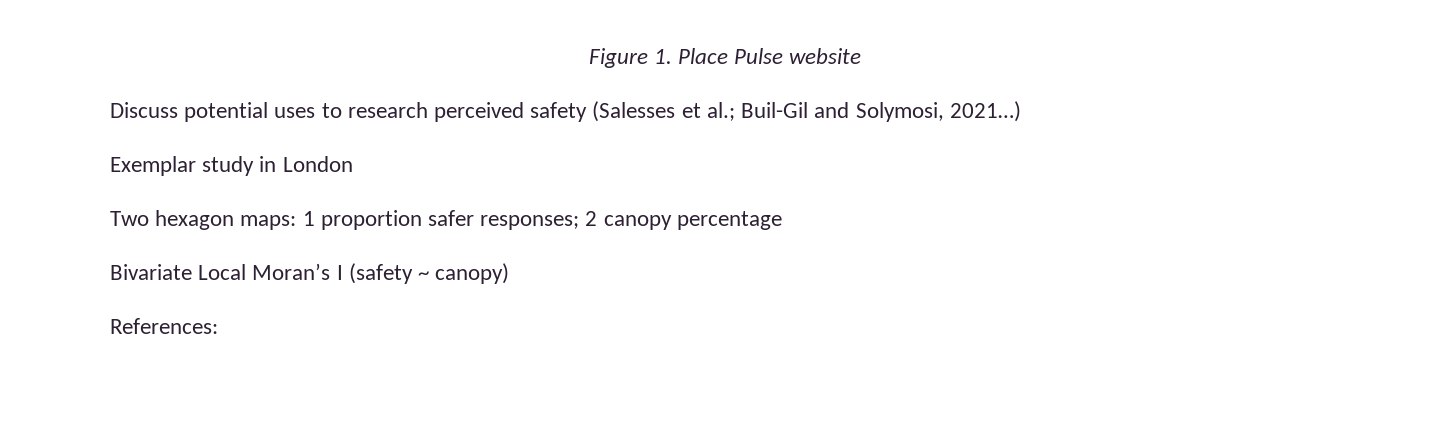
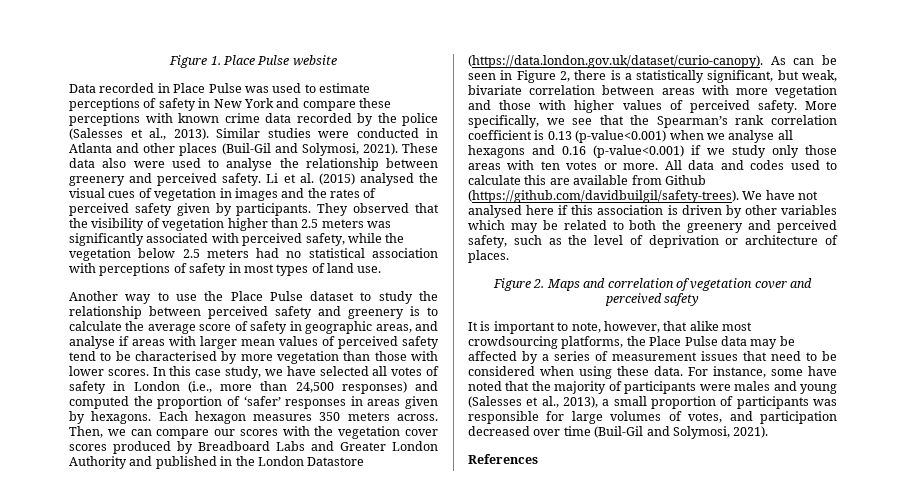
[110,101,1021,122] [110,156,353,176] [110,210,782,230] [110,263,510,284] [110,318,218,334] Discuss potential uses to research perceived safety (Salesses et al.; Buil-Gil and Solymosi, 2021…) // Exemplar study in London // Two hexagon maps: 1 proportion safer responses; 2 canopy percentage // Bivariate Local Moran’s I (safety ~ canopy) // References: -> [69,83,370,93] [69,98,391,111] [69,113,438,126] [69,128,438,140] [69,143,438,156] [69,158,438,171] [69,173,438,186] [69,188,377,201] [69,203,439,216] [69,218,391,231] [69,233,405,246] [69,248,438,261] [69,263,382,276] [69,291,439,304] [69,306,438,319] [69,321,439,334] [69,336,439,349] [69,351,438,364] [69,366,439,379] [69,381,438,394] [69,396,438,409] [69,411,438,424] [69,426,438,439] [69,441,438,454] [69,456,365,469] [468,55,837,68] [468,70,837,83] [468,85,837,98] [468,100,837,113] [468,115,837,128] [468,130,793,143] [468,145,837,158] [468,160,837,170] [468,175,706,185] [468,190,819,203] [468,205,837,218] [468,220,837,233] [468,235,838,248] [468,250,509,263] [493,278,812,291] [604,293,700,306] [468,321,752,334] [468,336,795,349] [468,351,837,364] [468,366,837,379] [468,381,837,394] [468,396,837,409] [468,411,837,424] [468,426,769,439] [468,454,538,464] Data recorded in Place Pulse was used to estimate perceptions of safety in New York and compare these perceptions with known crime data recorded by the police (Salesses et al., 2013). Similar studies were conducted in Atlanta and other places (Buil-Gil and Solymosi, 2021). These data also were used to analyse the relationship between greenery and perceived safety. Li et al. (2015) analysed the visual cues of vegetation in images and the rates of perceived safety given by participants. They observed that the visibility of vegetation higher than 2.5 meters was significantly associated with perceived safety, while the vegetation below 2.5 meters had no statistical association with perceptions of safety in most types of land use. // Another way to use the Place Pulse dataset to study the relationship between perceived safety and greenery is to calculate the average score of safety in geographic areas, and analyse if areas with larger mean values of perceived safety tend to be characterised by more vegetation than those with lower scores. In this case study, we have selected all votes of safety in London (i.e., more than 24,500 responses) and computed the proportion of ‘safer’ responses in areas given by hexagons. Each hexagon measures 350 meters across. Then, we can compare our scores with the vegetation cover scores produced by Breadboard Labs and Greater London Authority and published in the London Datastore (https://data.london.gov.uk/dataset/curio-canopy). As can be seen in Figure 2, there is a statistically significant, but weak, bivariate correlation between areas with more vegetation and those with higher values of perceived safety. More specifically, we see that the Spearman’s rank correlation coefficient is 0.13 (p-value<0.001) when we analyse all hexagons and 0.16 (p-value<0.001) if we study only those areas with ten votes or more. All data and codes used to calculate this are available from Github (https://github.com/davidbuilgil/safety-trees). We have not analysed here if this association is driven by other variables which may be related to both the greenery and perceived safety, such as the level of deprivation or architecture of places. // Figure 2. Maps and correlation of vegetation cover and perceived safety // It is important to note, however, that alike most crowdsourcing platforms, the Place Pulse data may be affected by a series of measurement issues that need to be considered when using these data. For instance, some have noted that the majority of participants were males and young (Salesses et al., 2013), a small proportion of participants was responsible for large volumes of votes, and participation decreased over time (Buil-Gil and Solymosi, 2021). // References

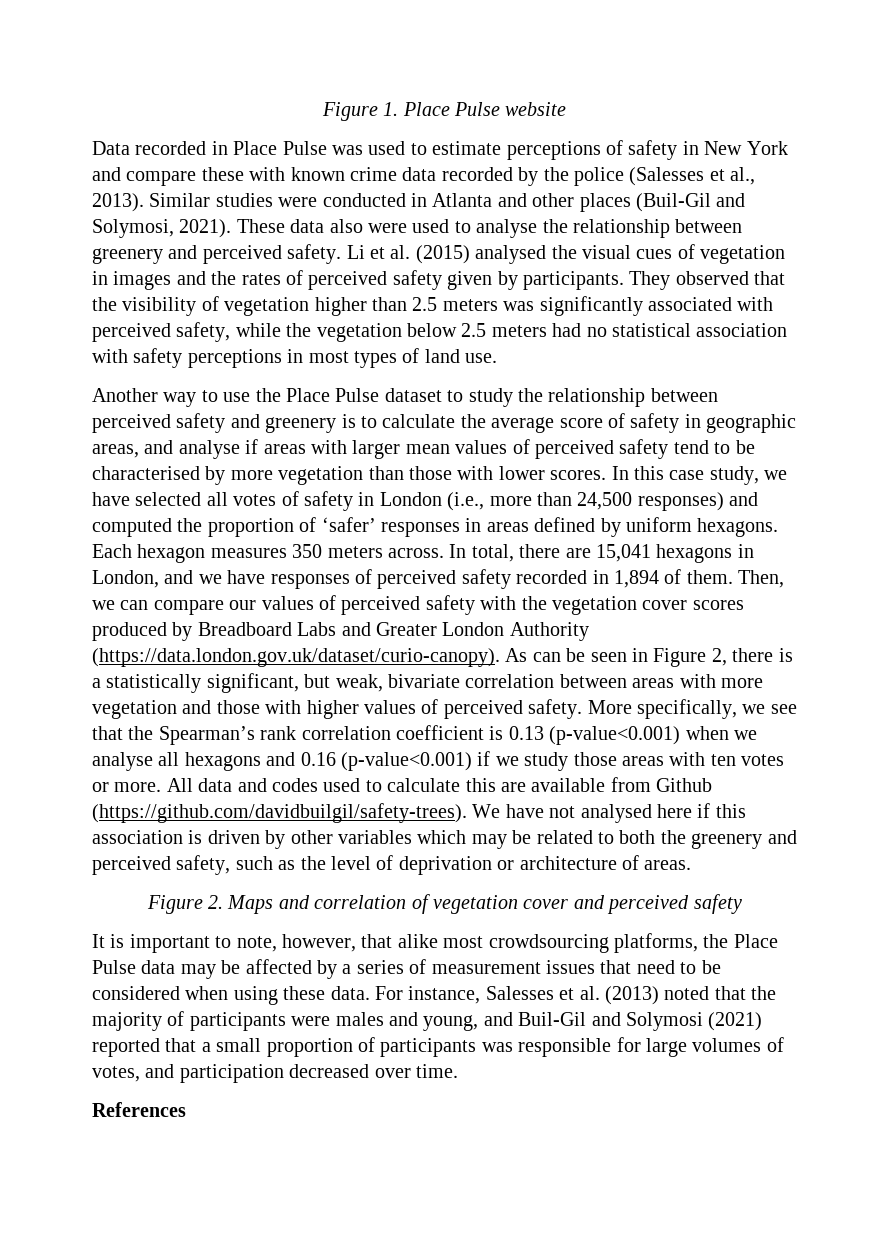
[69,113,140,126] perceptions -> (244, 174) none
[99,263,227,276] perceptions of safety -> [133,348,282,368] safety perceptions
[405,396,438,409] [69,411,85,424] given by -> [534,517,692,537] defined by uniform
(438, 417) none -> [449,544,754,563] [92,569,733,589] In total, there are 15,041 hexagons in London, and we have responses of perceived safety recorded in 1,894 of them.
[239,429,278,436] scores -> [261,595,475,615] values of perceived safety
[129,456,365,469] and published in the London Datastore -> (589, 631) none
[772,145,799,158] only -> (569, 761) none
[468,250,509,263] places. -> [644,860,692,870] areas.
[771,366,837,376] some have -> [485,986,659,1005] Salesses et al. (2013)
[800,384,837,394] [468,396,598,408] young (Salesses et al., 2013), -> [423,1012,763,1031] [92,1038,197,1057] young, and Buil-Gil and Solymosi (2021) reported that
[563,426,769,439] time (Buil-Gil and Solymosi, 2021). -> [416,1064,458,1078] time.

